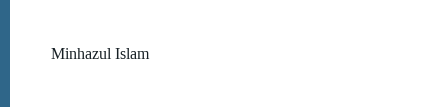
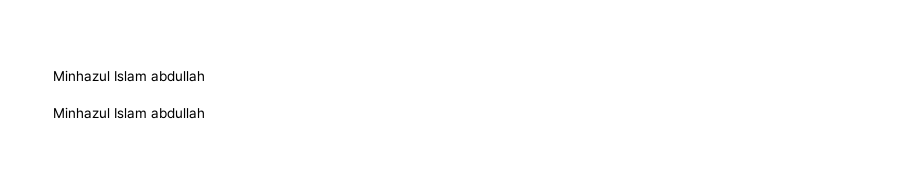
[51,48,151,59] Minhazul Islam -> [53,70,205,82] [53,107,205,119] Minhazul Islam abdullah // Minhazul Islam abdullah

